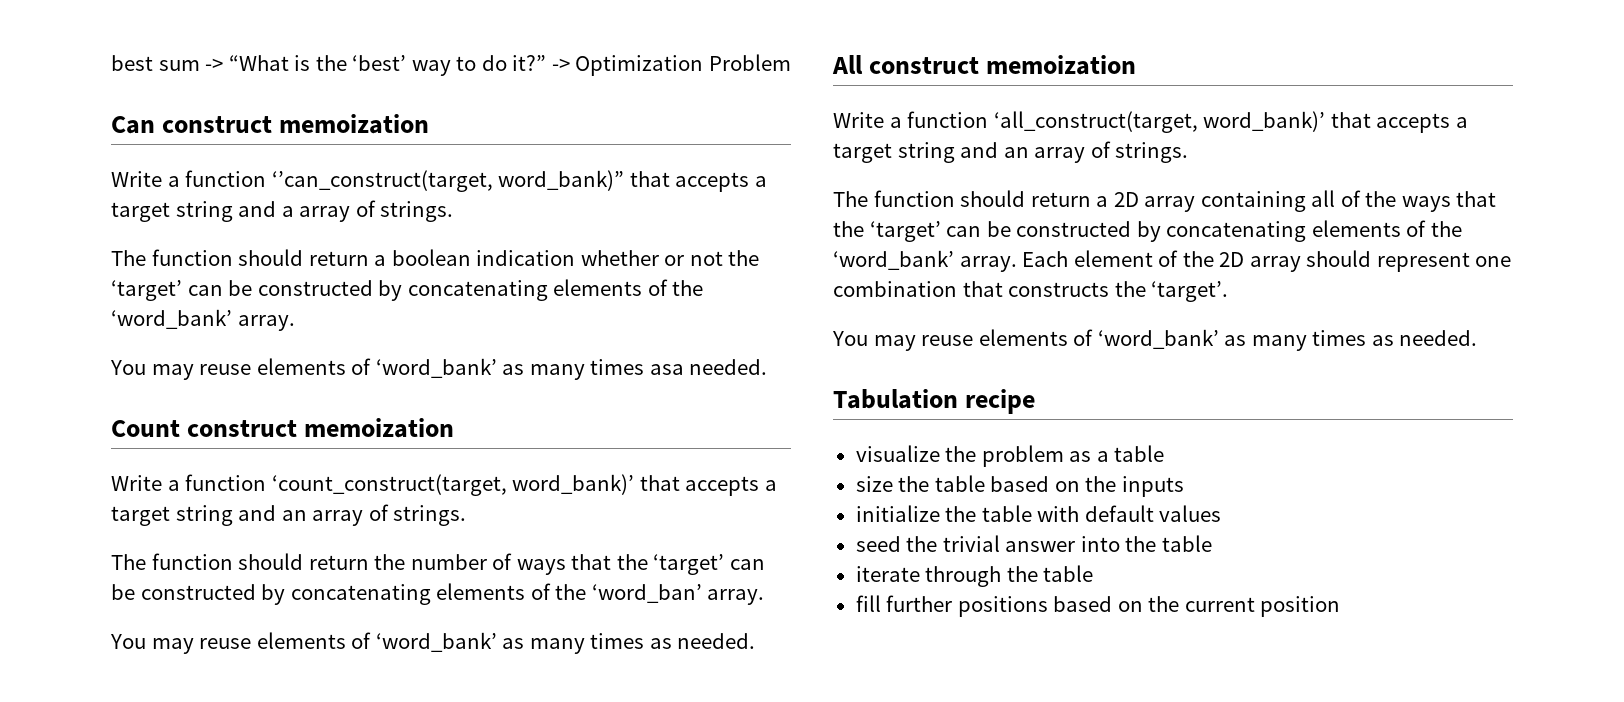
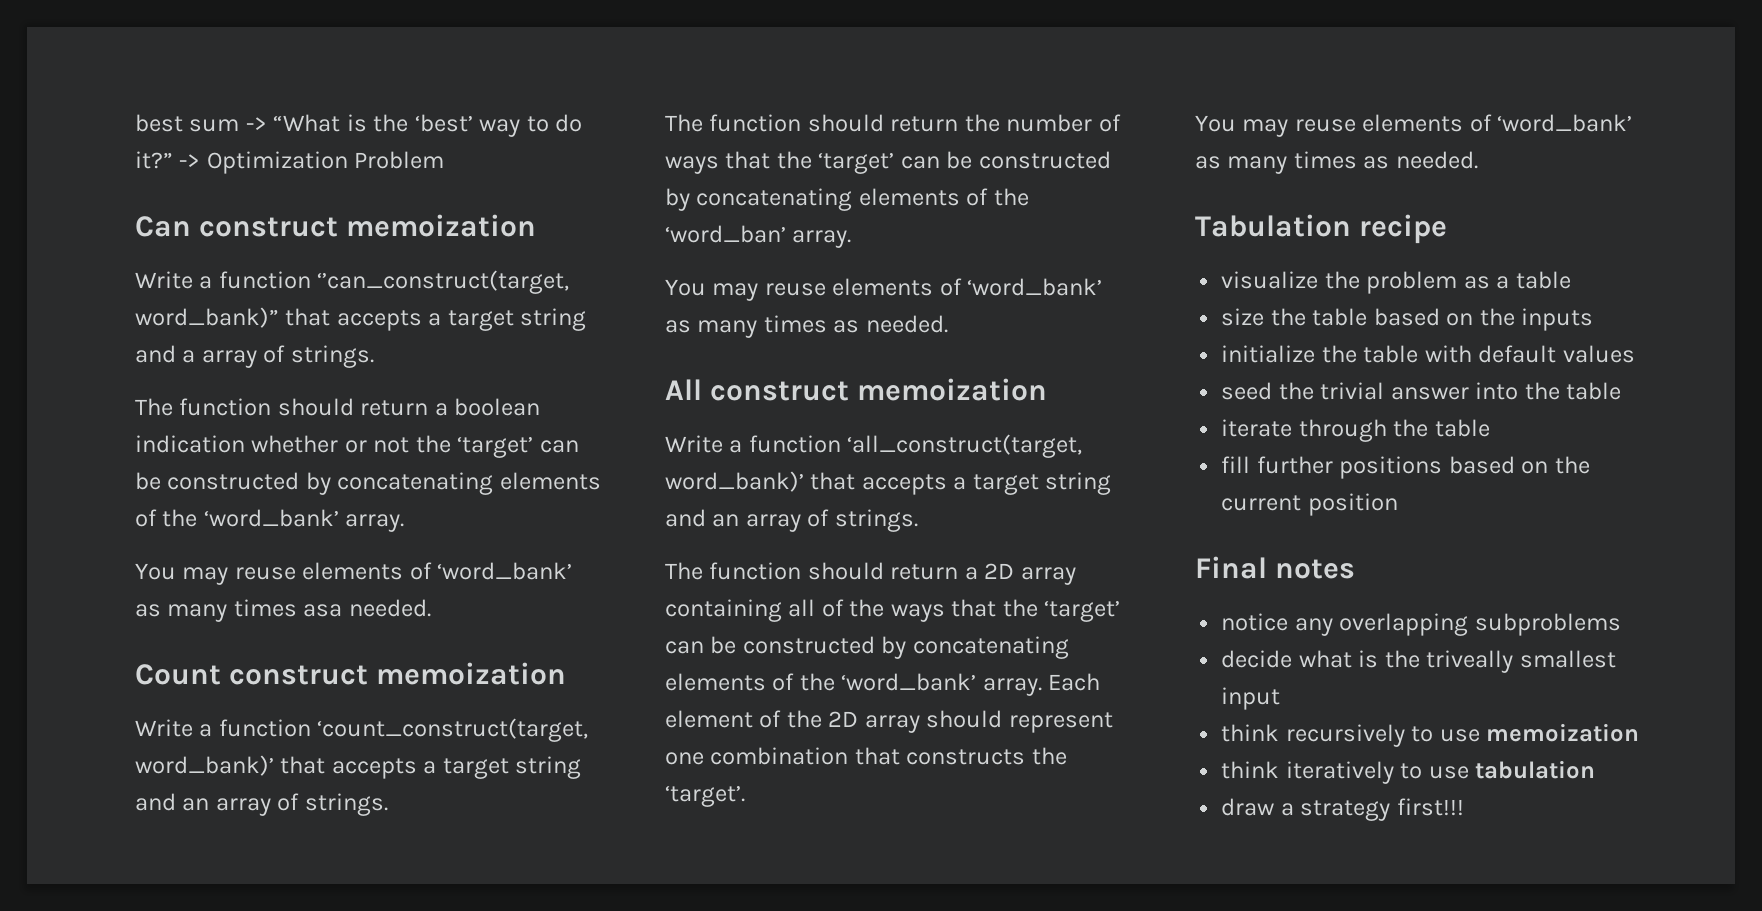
(1341, 606) none -> [1195,556,1356,579] [1221,613,1621,636] [1221,650,1616,673] [1221,687,1281,710] [1221,723,1640,747] [1221,760,1596,784] [1221,798,1464,821] // Final notes // notice any overlapping subproblems // decide what is the triveally smallest input // think recursively to use memoization // think iteratively to use tabulation // draw a strategy first!!!

